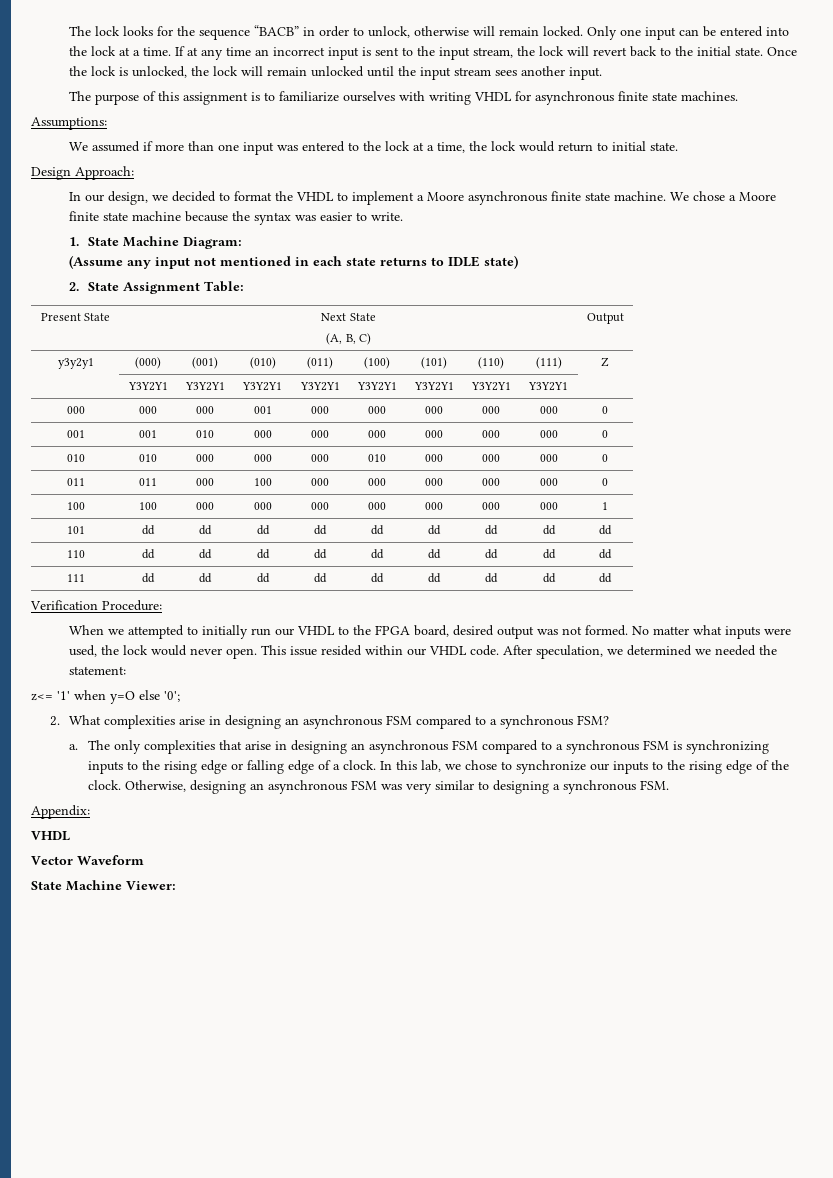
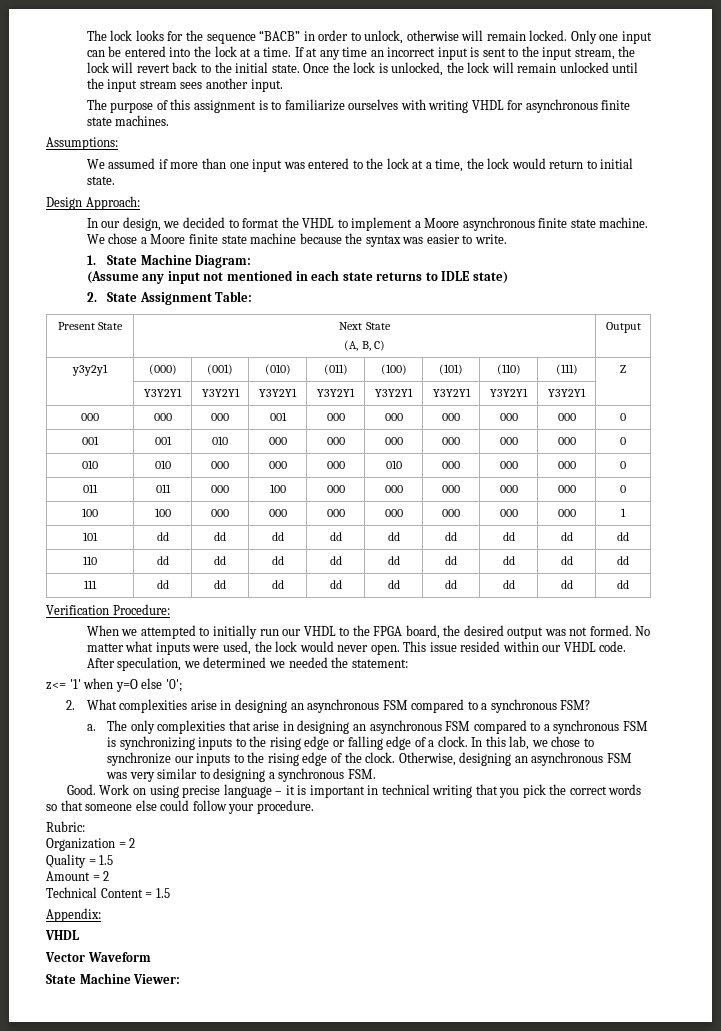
(450, 631) none -> [443,625,461,636] the
(670, 785) none -> [66,784,642,798] [46,800,314,814] [46,821,85,832] [46,838,136,851] [46,854,114,868] [46,871,110,881] [46,887,170,898] // Good. Work on using precise language – it is important in technical writing that you pick the correct words so that someone else could follow your procedure. // Rubric: // Organization = 2 // Quality = 1.5 // Amount = 2 // Technical Content = 1.5

